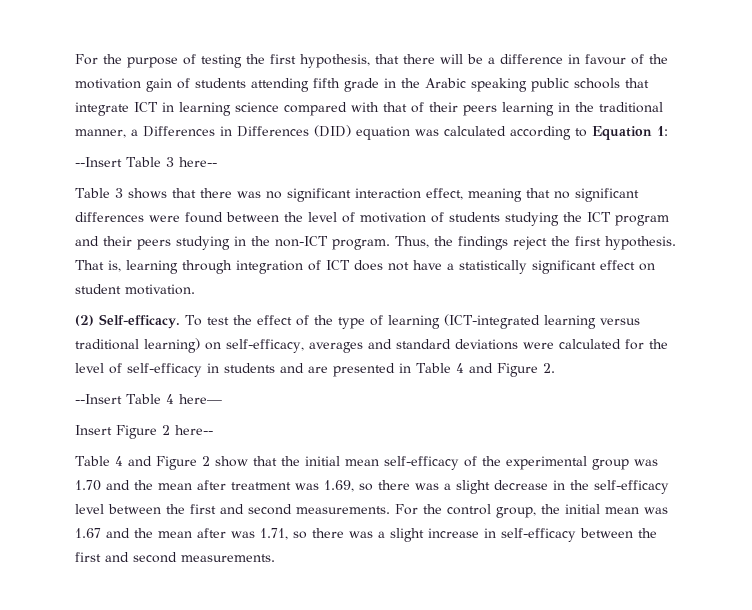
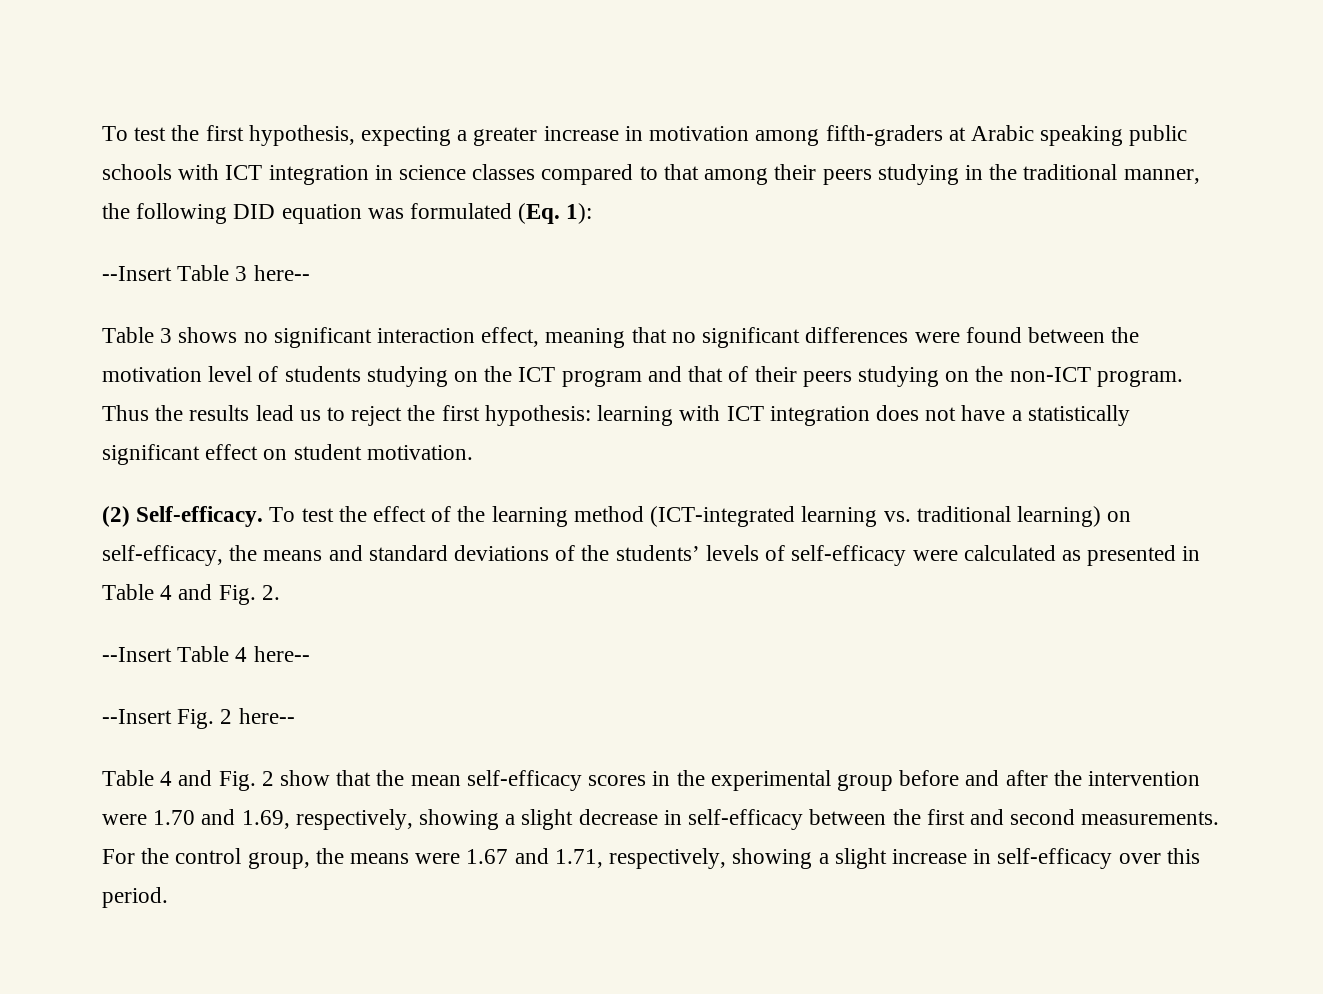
[75,54,668,68] [75,78,649,92] [75,102,554,116] For the purpose of testing the first hypothesis, that there will be a difference in favour of the motivation gain of students attending fifth grade in the Arabic speaking public schools that integrate ICT in learning science compared with that of their peers learning -> [102,125,1188,146] [102,164,959,185] To test the first hypothesis, expecting a greater increase in motivation among fifth-graders at Arabic speaking public schools with ICT integration in science classes compared to that among their peers studying
[131,125,668,140] a Differences in Differences (DID) equation was calculated according to Equation 1: -> [102,203,593,224] the following DID equation was formulated (Eq. 1):
[171,188,261,198] that there was -> (238, 335) none
[308,212,444,223] level of motivation of -> [102,366,279,382] motivation level of
(559, 219) none -> [454,371,479,382] on
[103,236,246,250] their peers studying in -> [688,366,970,387] that of their peers studying on
[395,236,676,250] [75,260,350,274] Thus, the findings reject the first hypothesis. That is, learning through integration of ICT -> [102,405,870,426] Thus the results lead us to reject the first hypothesis: learning with ICT integration
[337,315,440,329] type of learning -> [491,506,644,527] learning method
[599,318,640,325] versus -> [883,511,911,522] vs.
[308,342,363,353] averages -> [229,545,323,561] the means
[522,339,668,350] [75,363,328,377] were calculated for the level of self-efficacy in students and are -> [555,545,1081,566] of the students’ levels of self-efficacy were calculated as
[496,363,538,377] Figure -> [218,585,256,605] Fig.
[178,394,222,404] [75,425,157,439] here— // Insert Figure -> [253,646,310,662] [102,709,215,729] here-- // --Insert Fig.
[155,456,197,470] Figure -> [218,771,256,791] Fig.
[304,456,340,466] initial -> (405, 778) none
[463,456,477,467] of -> [588,771,671,786] scores in
[633,459,658,466] [75,480,439,492] was 1.70 and the mean after treatment was 1.69, so there was -> [899,770,1200,786] [102,809,500,830] before and after the intervention were 1.70 and 1.69, respectively, showing
[570,480,669,494] [75,504,104,514] the self-efficacy level -> [688,809,804,830] self-efficacy
[565,504,668,514] [75,528,373,540] initial mean was 1.67 and the mean after was 1.71, so there was -> [350,848,813,869] means were 1.67 and 1.71, respectively, showing
[580,528,657,538] [75,552,275,563] between the first and second measurements. -> [1118,848,1200,864] [102,887,168,908] over this period.

